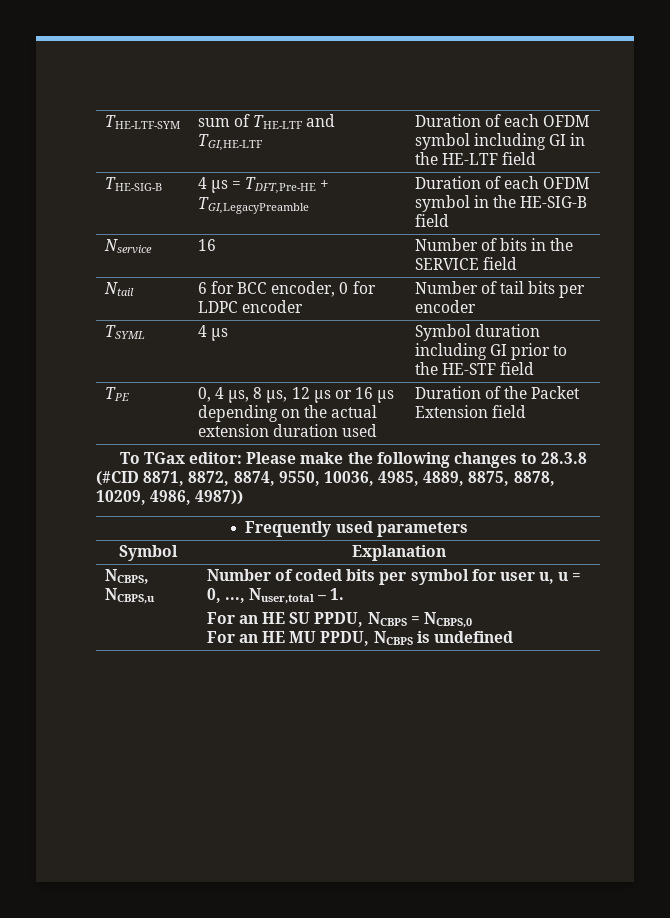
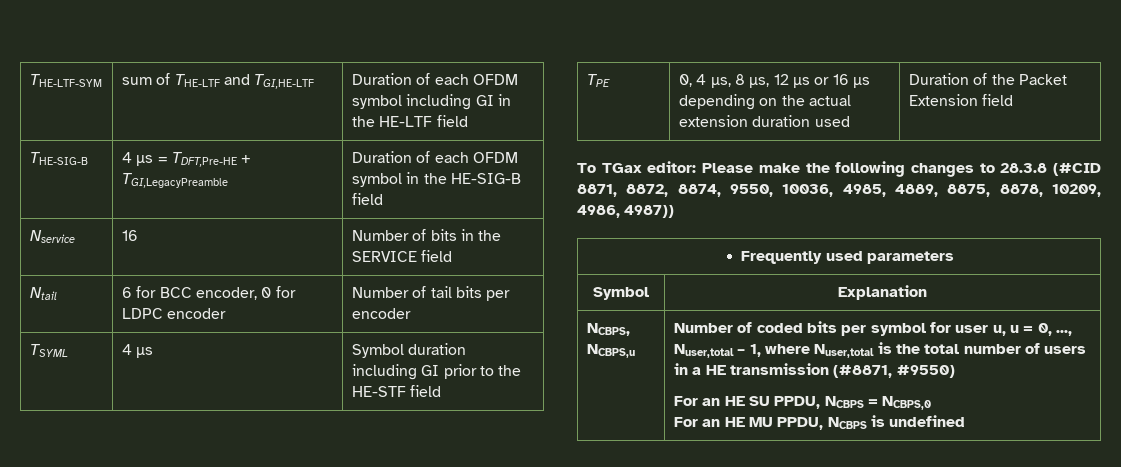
[330,588,345,600] 1. -> [749,342,1087,358] [673,363,955,378] 1, where Nuser,total is the total number of users in a HE transmission (#8871, #9550)

